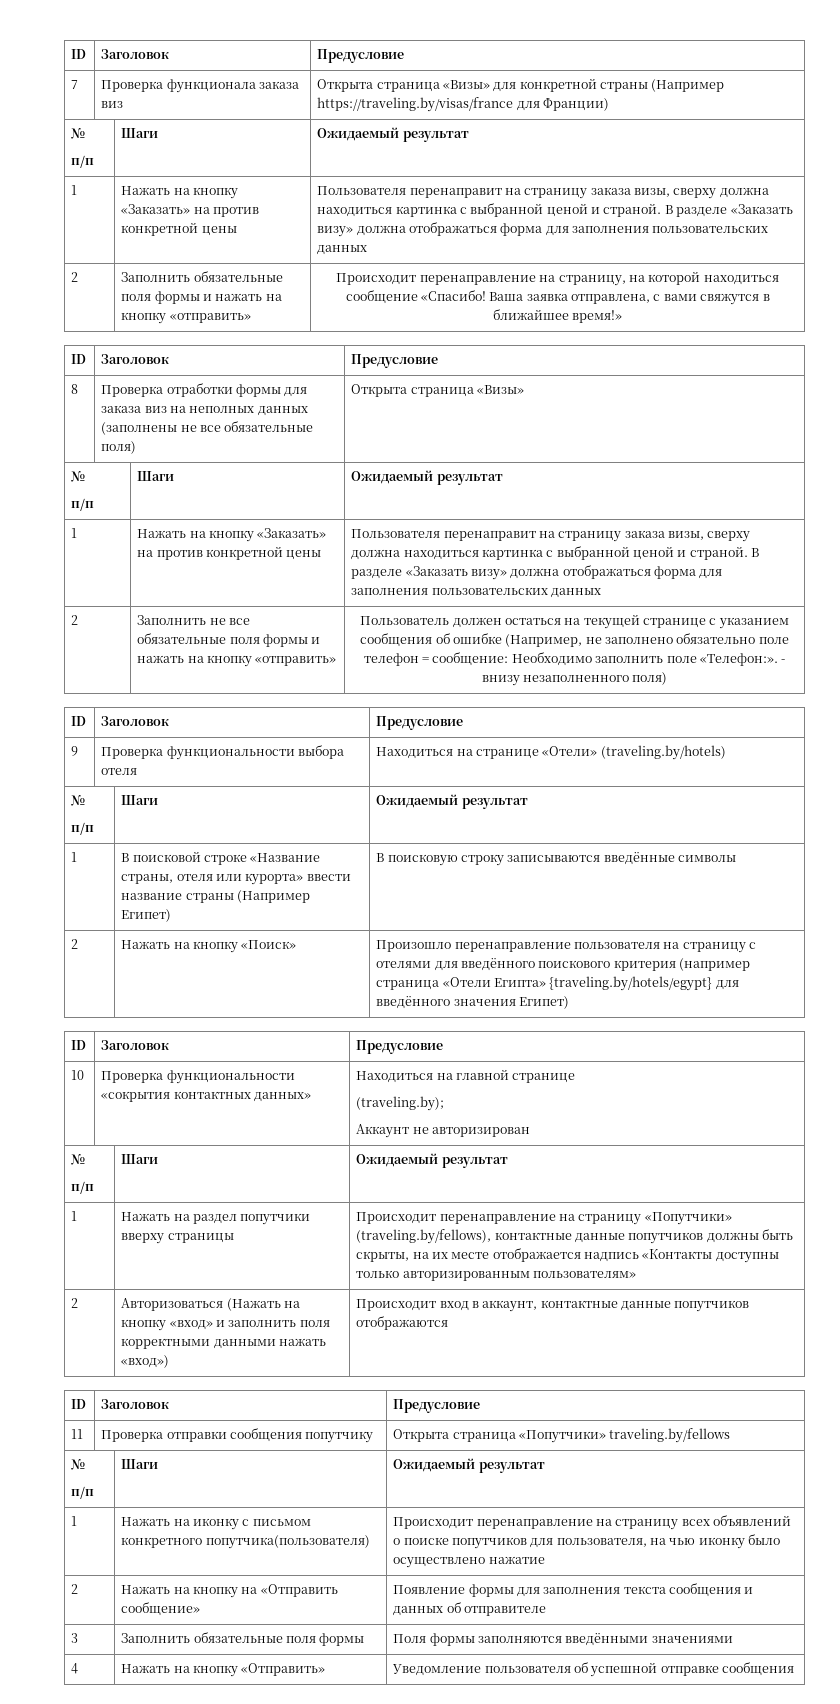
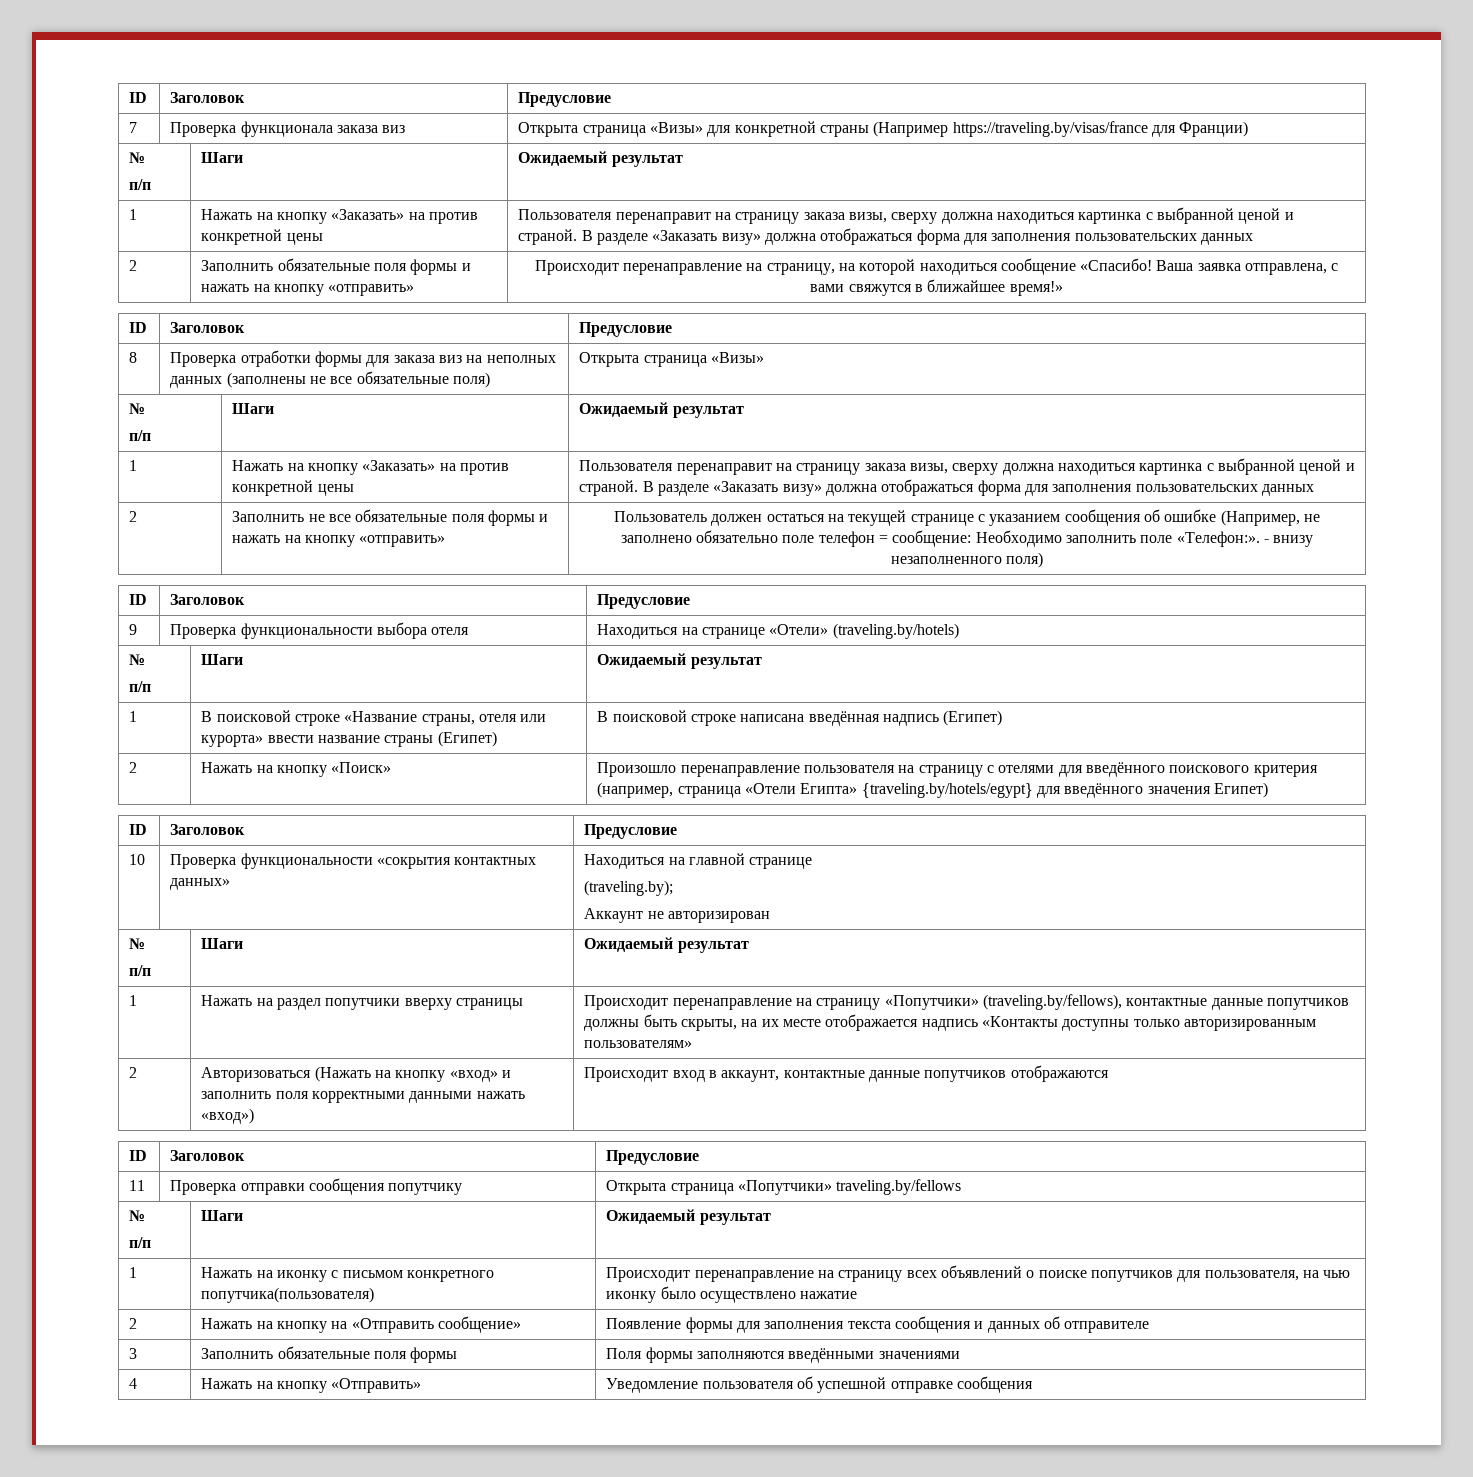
[236,890,310,903] [121,909,172,922] [376,852,736,866] (Например Египет) | В поисковую строку записываются введённые символы -> [437,731,497,747] [597,710,1003,726] (Египет) | В поисковой строке написана введённая надпись (Египет)
[678,958,750,971] (например -> [597,782,674,798] (например,

